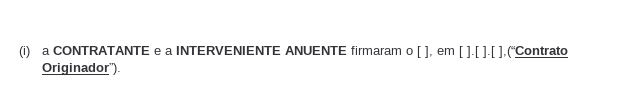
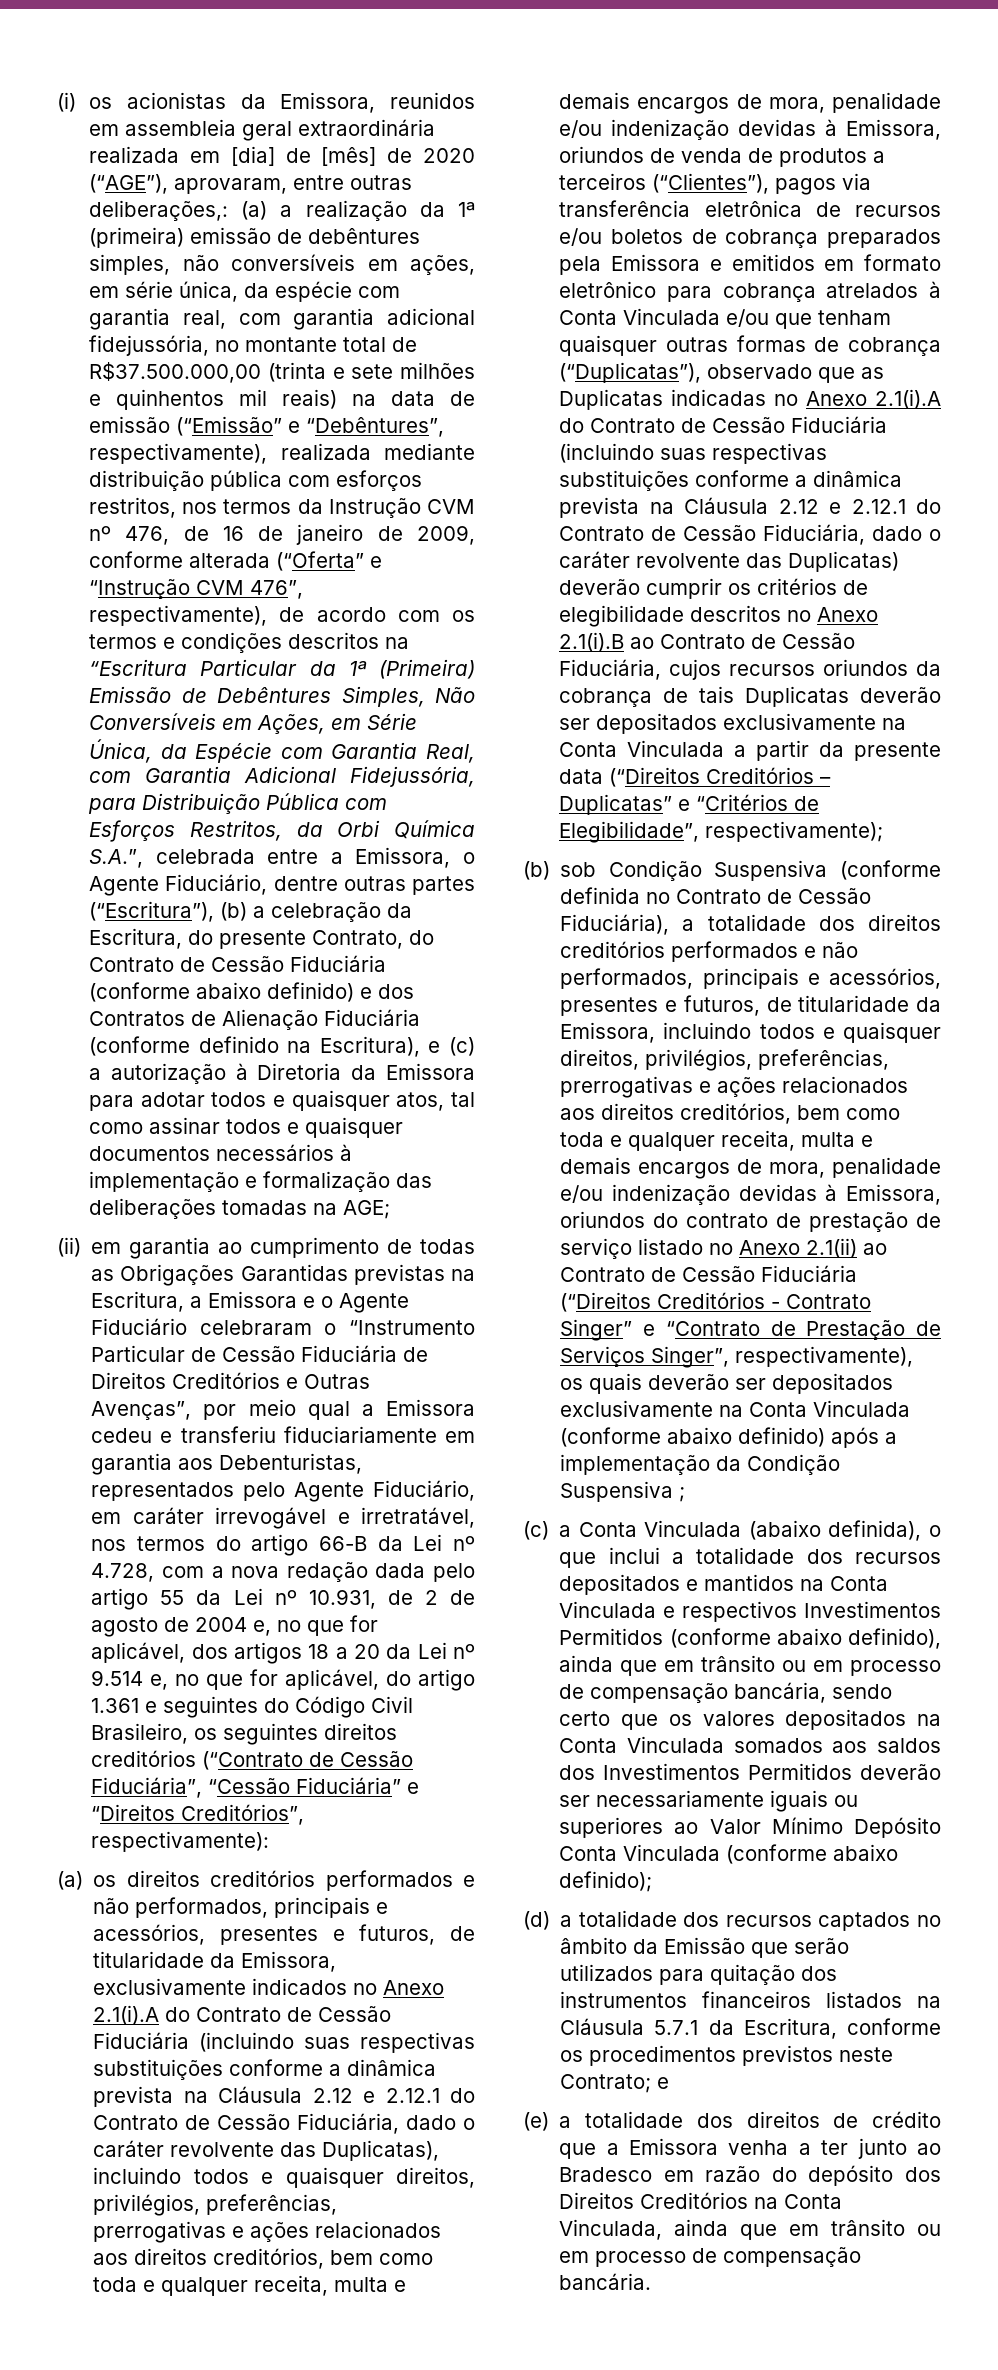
[42,46,569,58] [42,63,122,75] a CONTRATANTE e a INTERVENIENTE ANUENTE firmaram o [ ], em [ ].[ ].[ ],(“Contrato Originador”). -> [89,92,475,113] [89,119,436,141] [89,146,475,166] [89,174,413,194] [89,200,475,221] [89,227,421,248] [89,254,475,275] [89,281,401,302] [89,308,475,330] [89,335,418,356] [89,362,475,383] [89,389,476,410] [89,416,445,437] [89,443,475,464] [89,470,423,491] [89,497,475,518] [89,524,475,545] [89,551,383,571] [89,579,304,599] [89,605,475,626] [89,632,410,653] [89,659,475,679] [89,686,475,707] [89,713,418,734] [89,739,475,763] [89,766,475,787] [88,793,388,814] [89,820,475,842] [89,847,475,868] [89,874,475,896] [89,901,413,922] [89,928,435,949] [89,955,387,972] [89,982,415,1002] [89,1009,421,1030] [89,1036,475,1057] [89,1063,475,1084] [89,1090,475,1111] [89,1117,404,1138] [89,1144,353,1161] [89,1171,433,1192] [89,1198,391,1219] [57,1237,475,1259] [91,1264,475,1286] [91,1291,410,1313] [91,1318,475,1335] [91,1345,429,1362] [91,1372,371,1389] [91,1399,475,1420] [91,1426,475,1443] [91,1453,363,1475] [91,1480,475,1502] [91,1507,475,1529] [91,1534,476,1556] [91,1562,475,1582] [91,1588,475,1610] [91,1615,379,1637] [91,1642,475,1664] [91,1669,475,1691] [91,1696,414,1718] [91,1723,398,1745] [91,1750,414,1770] [91,1777,420,1798] [91,1804,305,1825] [91,1831,270,1852] [57,1870,475,1891] [93,1897,389,1918] [93,1924,475,1945] [93,1951,337,1972] [93,1978,445,1995] [93,2005,392,2025] [93,2032,475,2053] [93,2059,437,2080] [93,2086,475,2107] [93,2113,475,2134] [93,2140,440,2161] [93,2167,475,2188] [93,2194,338,2216] [93,2221,442,2243] [93,2248,434,2269] [93,2275,407,2296] [559,92,941,114] [559,119,941,140] [559,146,886,167] [559,173,872,195] [559,200,941,217] [559,228,941,248] [559,254,941,275] [559,281,941,302] [559,308,892,329] [559,335,941,356] [559,362,885,383] [559,389,941,410] [559,416,888,433] [559,443,828,464] [559,470,903,491] [559,497,941,518] [559,524,941,545] [559,551,900,572] [559,578,869,599] [559,605,879,627] [559,632,856,652] [559,659,941,680] [559,686,941,707] [559,713,907,734] [559,740,941,761] [559,767,832,787] [559,794,820,815] [559,821,884,843] [523,860,941,881] [560,887,872,904] [560,914,941,935] [560,941,859,962] [560,968,941,989] [560,995,941,1016] [560,1022,941,1043] [560,1049,890,1071] [560,1076,909,1098] [560,1103,901,1124] [560,1130,874,1151] [560,1157,941,1179] [560,1184,941,1205] [560,1211,941,1232] [560,1238,888,1259] [560,1265,858,1282] [560,1292,872,1312] [560,1319,941,1341] [560,1346,914,1368] [560,1373,894,1394] [560,1400,911,1417] [560,1427,898,1448] [560,1454,841,1475] [560,1481,686,1502] [523,1520,941,1541] [559,1547,941,1568] [559,1574,889,1595] [559,1601,941,1622] [559,1628,941,1649] [559,1655,941,1676] [559,1682,893,1703] [559,1709,941,1730] [559,1736,941,1753] [559,1763,941,1780] [559,1790,859,1812] [559,1817,941,1838] [559,1844,899,1864] [559,1871,653,1892] [523,1910,941,1931] [560,1937,850,1958] [560,1964,838,1985] [560,1991,941,2008] [560,2018,941,2039] [560,2045,894,2066] [560,2074,670,2093] [523,2111,941,2131] [559,2138,942,2159] [559,2165,941,2186] [559,2192,843,2209] [559,2219,941,2240] [559,2247,862,2267] [559,2273,652,2290] os acionistas da Emissora, reunidos em assembleia geral extraordinária realizada em [dia] de [mês] de 2020 (“AGE”), aprovaram, entre outras deliberações,: (a) a realização da 1ª (primeira) emissão de debêntures simples, não conversíveis em ações, em série única, da espécie com garantia real, com garantia adicional fidejussória, no montante total de R$37.500.000,00 (trinta e sete milhões e quinhentos mil reais) na data de emissão (“Emissão” e “Debêntures”, respectivamente), realizada mediante distribuição pública com esforços restritos, nos termos da Instrução CVM nº 476, de 16 de janeiro de 2009, conforme alterada (“Oferta” e “Instrução CVM 476”, respectivamente), de acordo com os termos e condições descritos na “Escritura Particular da 1ª (Primeira) Emissão de Debêntures Simples, Não Conversíveis em Ações, em Série Única, da Espécie com Garantia Real, com Garantia Adicional Fidejussória, para Distribuição Pública com Esforços Restritos, da Orbi Química S.A.”, celebrada entre a Emissora, o Agente Fiduciário, dentre outras partes (“Escritura”), (b) a celebração da Escritura, do presente Contrato, do Contrato de Cessão Fiduciária (conforme abaixo definido) e dos Contratos de Alienação Fiduciária (conforme definido na Escritura), e (c) a autorização à Diretoria da Emissora para adotar todos e quaisquer atos, tal como assinar todos e quaisquer documentos necessários à implementação e formalização das deliberações tomadas na AGE; // (ii) em garantia ao cumprimento de todas as Obrigações Garantidas previstas na Escritura, a Emissora e o Agente Fiduciário celebraram o “Instrumento Particular de Cessão Fiduciária de Direitos Creditórios e Outras Avenças”, por meio qual a Emissora cedeu e transferiu fiduciariamente em garantia aos Debenturistas, representados pelo Agente Fiduciário, em caráter irrevogável e irretratável, nos termos do artigo 66-B da Lei nº 4.728, com a nova redação dada pelo artigo 55 da Lei nº 10.931, de 2 de agosto de 2004 e, no que for aplicável, dos artigos 18 a 20 da Lei nº 9.514 e, no que for aplicável, do artigo 1.361 e seguintes do Código Civil Brasileiro, os seguintes direitos creditórios (“Contrato de Cessão Fiduciária”, “Cessão Fiduciária” e “Direitos Creditórios”, respectivamente): // (a) os direitos creditórios performados e não performados, principais e acessórios, presentes e futuros, de titularidade da Emissora, exclusivamente indicados no Anexo 2.1(i).A do Contrato de Cessão Fiduciária (incluindo suas respectivas substituições conforme a dinâmica prevista na Cláusula 2.12 e 2.12.1 do Contrato de Cessão Fiduciária, dado o caráter revolvente das Duplicatas), incluindo todos e quaisquer direitos, privilégios, preferências, prerrogativas e ações relacionados aos direitos creditórios, bem como toda e qualquer receita, multa e demais encargos de mora, penalidade e/ou indenização devidas à Emissora, oriundos de venda de produtos a terceiros (“Clientes”), pagos via transferência eletrônica de recursos e/ou boletos de cobrança preparados pela Emissora e emitidos em formato eletrônico para cobrança atrelados à Conta Vinculada e/ou que tenham quaisquer outras formas de cobrança (“Duplicatas”), observado que as Duplicatas indicadas no Anexo 2.1(i).A do Contrato de Cessão Fiduciária (incluindo suas respectivas substituições conforme a dinâmica prevista na Cláusula 2.12 e 2.12.1 do Contrato de Cessão Fiduciária, dado o caráter revolvente das Duplicatas) deverão cumprir os critérios de elegibilidade descritos no Anexo 2.1(i).B ao Contrato de Cessão Fiduciária, cujos recursos oriundos da cobrança de tais Duplicatas deverão ser depositados exclusivamente na Conta Vinculada a partir da presente data (“Direitos Creditórios – Duplicatas” e “Critérios de Elegibilidade”, respectivamente); // (b) sob Condição Suspensiva (conforme definida no Contrato de Cessão Fiduciária), a totalidade dos direitos creditórios performados e não performados, principais e acessórios, presentes e futuros, de titularidade da Emissora, incluindo todos e quaisquer direitos, privilégios, preferências, prerrogativas e ações relacionados aos direitos creditórios, bem como toda e qualquer receita, multa e demais encargos de mora, penalidade e/ou indenização devidas à Emissora, oriundos do contrato de prestação de serviço listado no Anexo 2.1(ii) ao Contrato de Cessão Fiduciária (“Direitos Creditórios - Contrato Singer” e “Contrato de Prestação de Serviços Singer”, respectivamente), os quais deverão ser depositados exclusivamente na Conta Vinculada (conforme abaixo definido) após a implementação da Condição Suspensiva ; // (c) a Conta Vinculada (abaixo definida), o que inclui a totalidade dos recursos depositados e mantidos na Conta Vinculada e respectivos Investimentos Permitidos (conforme abaixo definido), ainda que em trânsito ou em processo de compensação bancária, sendo certo que os valores depositados na Conta Vinculada somados aos saldos dos Investimentos Permitidos deverão ser necessariamente iguais ou superiores ao Valor Mínimo Depósito Conta Vinculada (conforme abaixo definido); // (d) a totalidade dos recursos captados no âmbito da Emissão que serão utilizados para quitação dos instrumentos financeiros listados na Cláusula 5.7.1 da Escritura, conforme os procedimentos previstos neste Contrato; e // (e) a totalidade dos direitos de crédito que a Emissora venha a ter junto ao Bradesco em razão do depósito dos Direitos Creditórios na Conta Vinculada, ainda que em trânsito ou em processo de compensação bancária.

